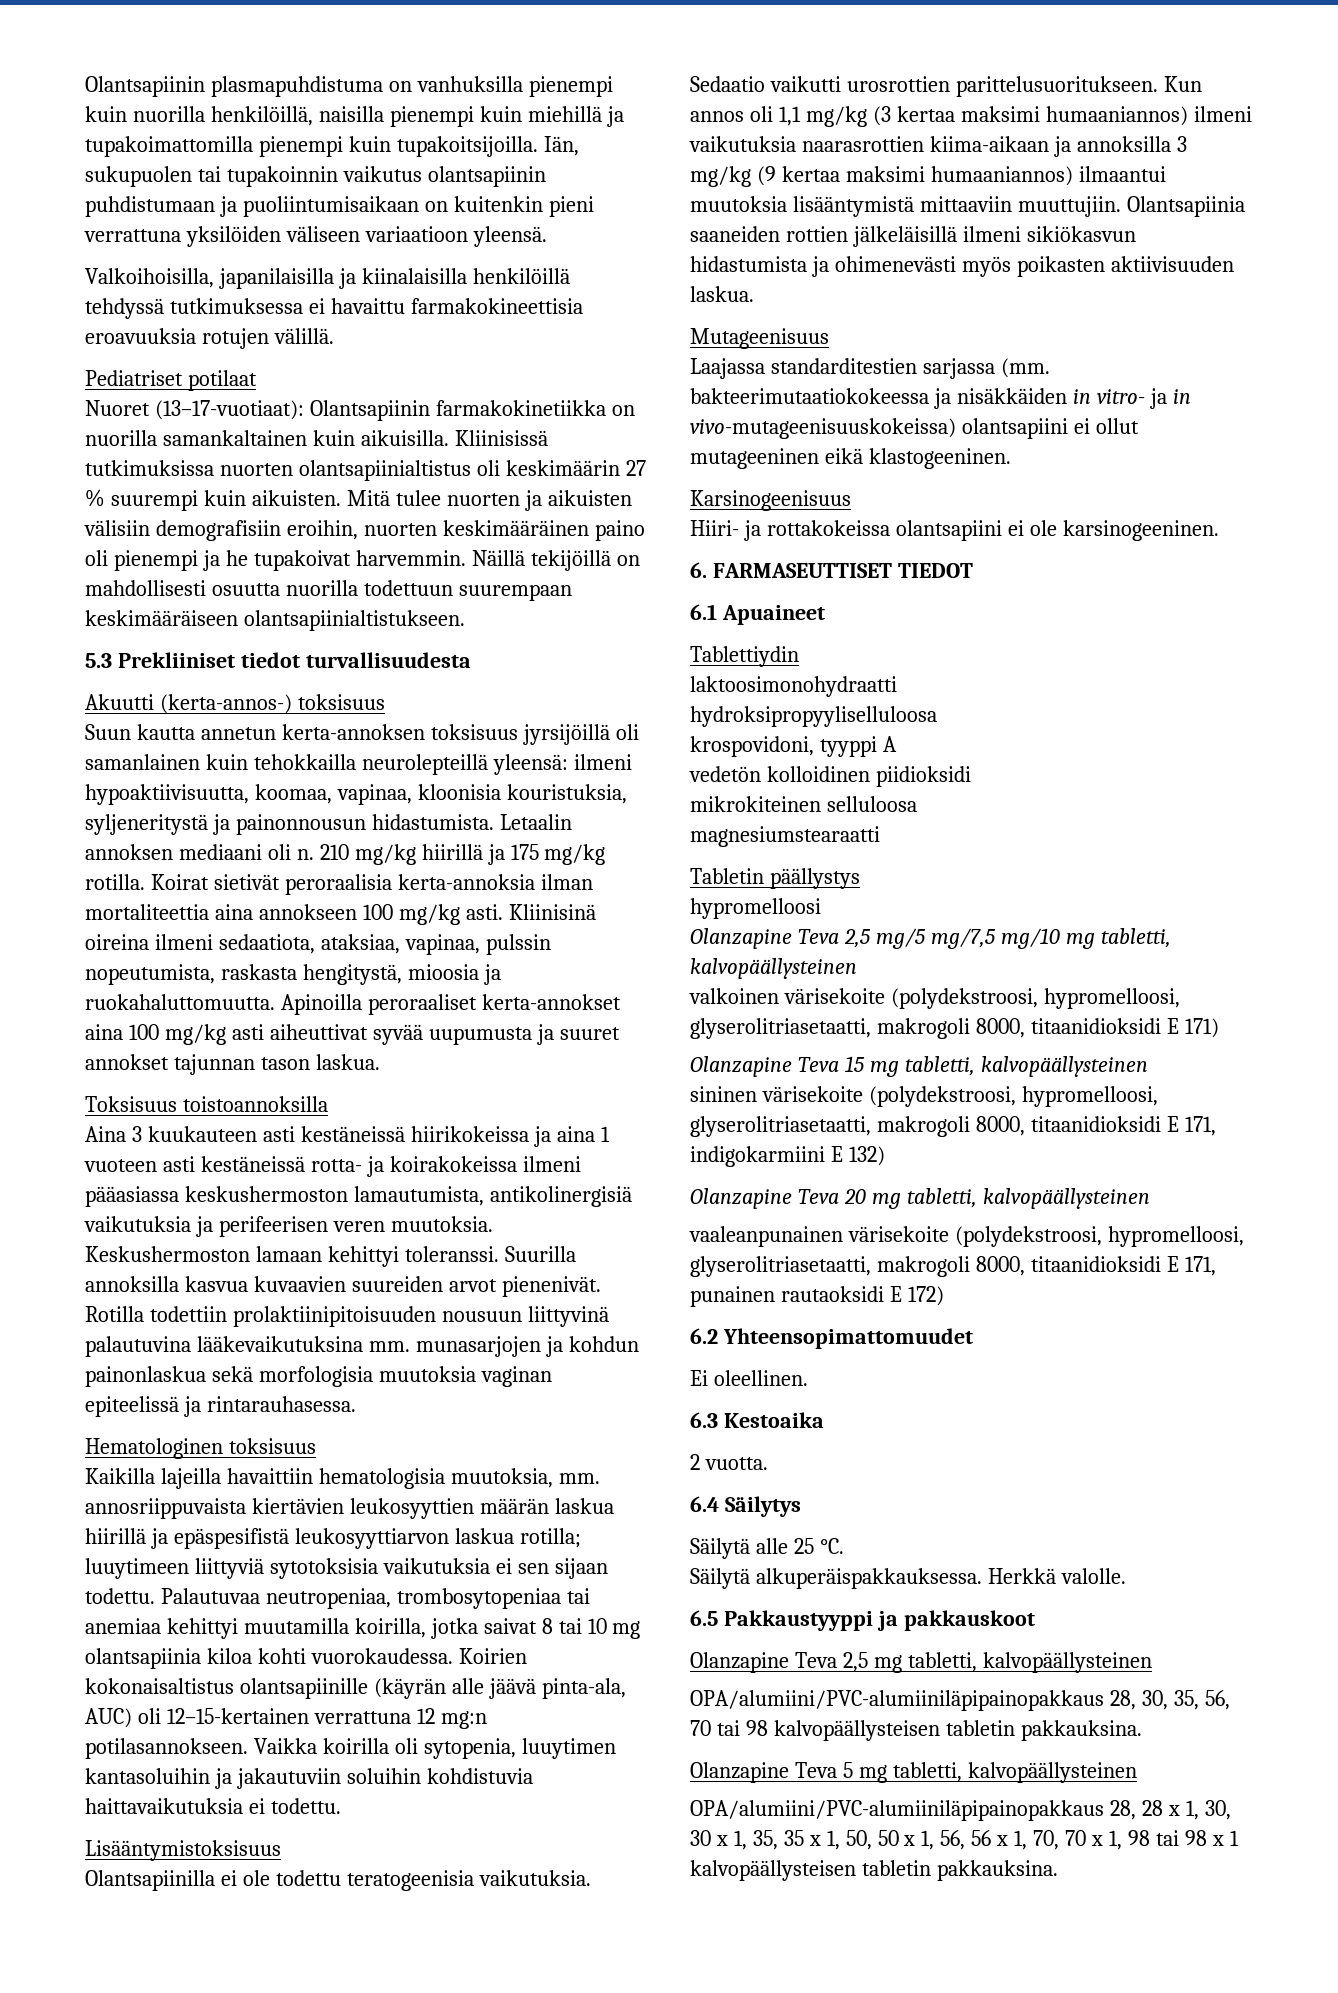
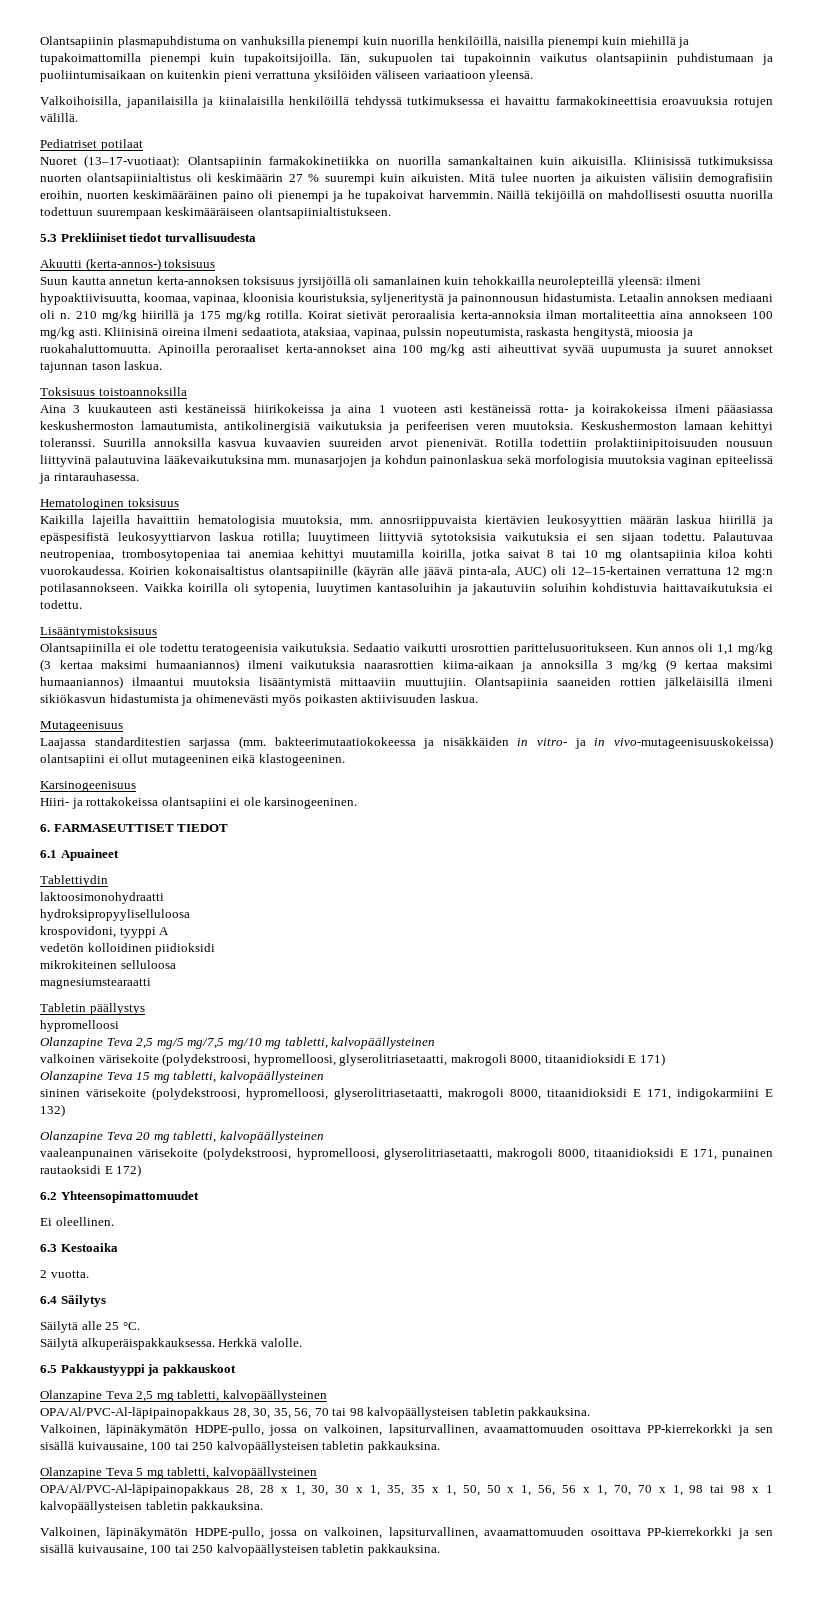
[690,1690,1104,1711] OPA/alumiini/PVC-alumiiniläpipainopakkaus -> [40,1407,229,1419] OPA/Al/PVC-Al-läpipainopakkaus
(1142, 1730) none -> [40,1424,773,1436] [40,1441,440,1453] // Valkoinen, läpinäkymätön HDPE-pullo, jossa on valkoinen, lapsiturvallinen, avaamattomuuden osoittava PP-kierrekorkki ja sen sisällä kuivausaine, 100 tai 250 kalvopäällysteisen tabletin pakkauksina.
[690,1800,1104,1821] OPA/alumiini/PVC-alumiiniläpipainopakkaus -> [40,1484,229,1496] OPA/Al/PVC-Al-läpipainopakkaus
(1058, 1870) none -> [40,1527,773,1539] [40,1544,440,1556] // Valkoinen, läpinäkymätön HDPE-pullo, jossa on valkoinen, lapsiturvallinen, avaamattomuuden osoittava PP-kierrekorkki ja sen sisällä kuivausaine, 100 tai 250 kalvopäällysteisen tabletin pakkauksina.

